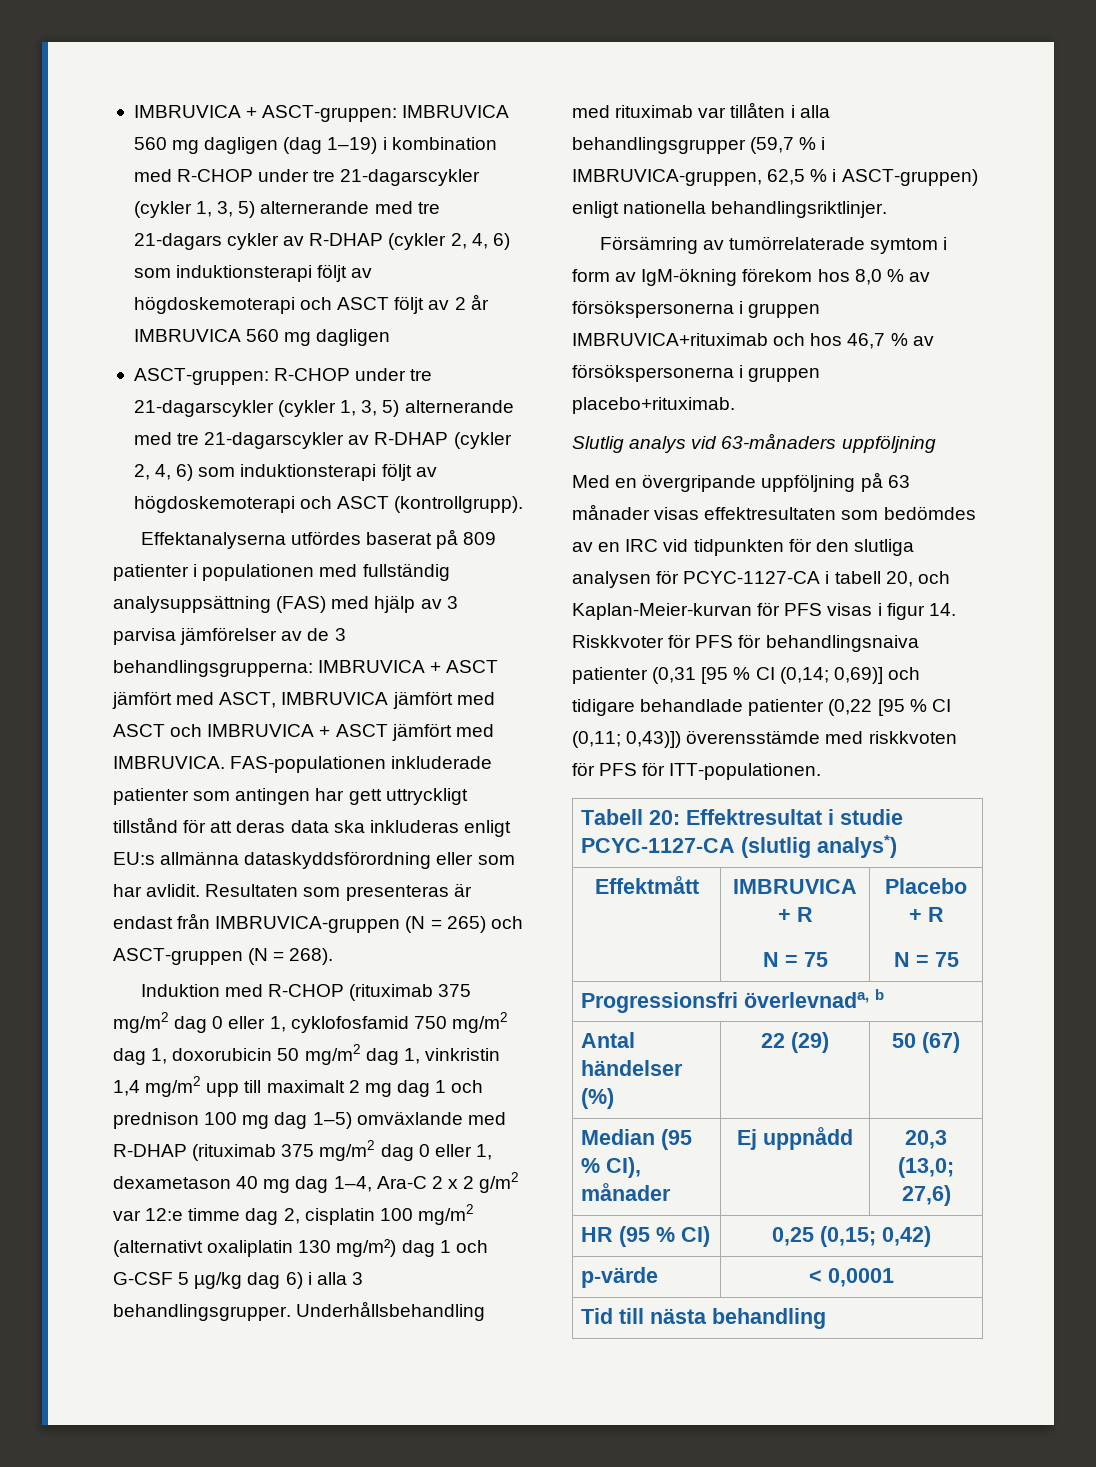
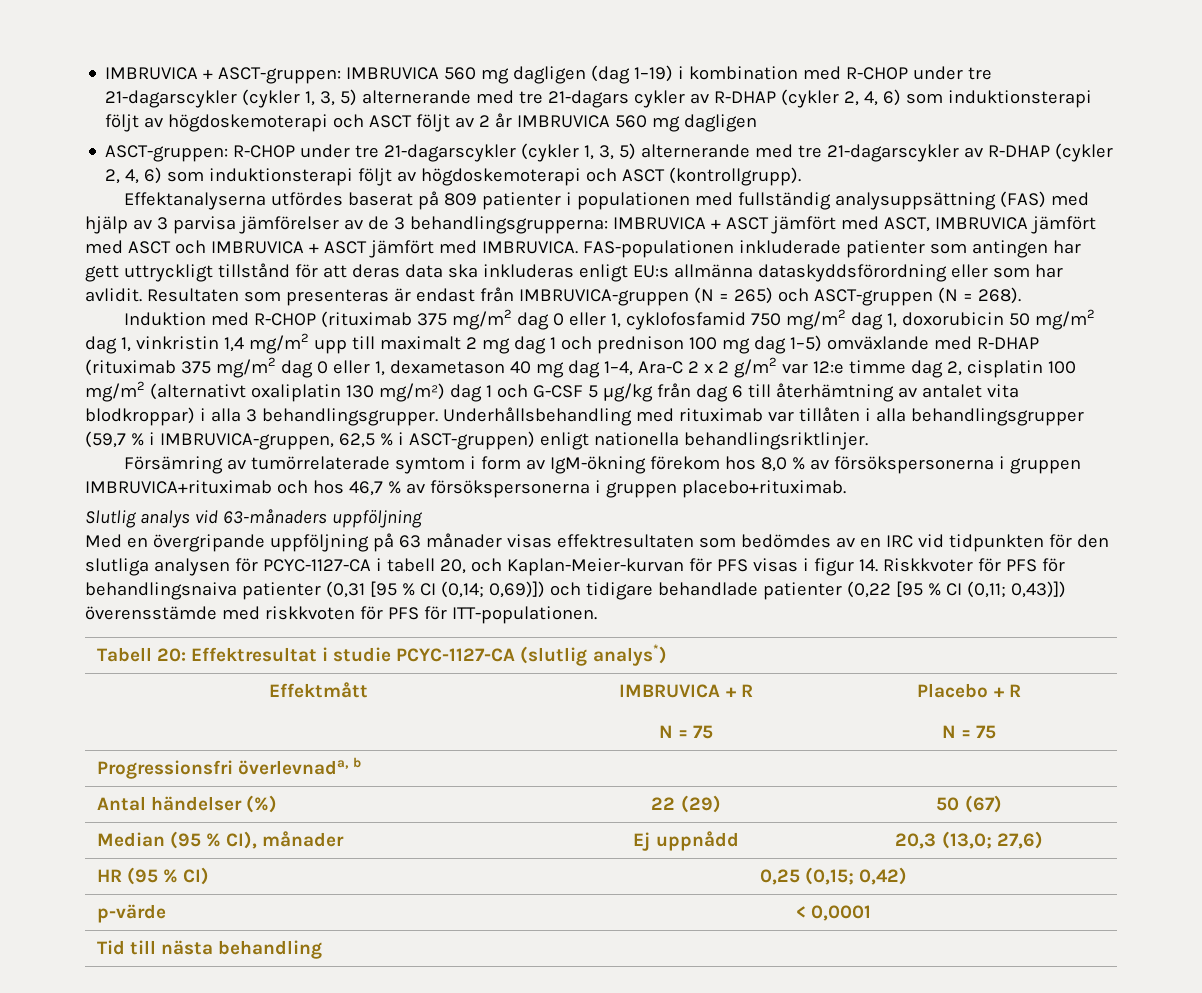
[247,1272,303,1289] dag 6) -> [656,383,1019,402] [85,407,195,426] från dag 6 till återhämtning av antalet vita blodkroppar)
[833,667,883,684] 0,69)] -> [488,581,545,598] 0,69)])

